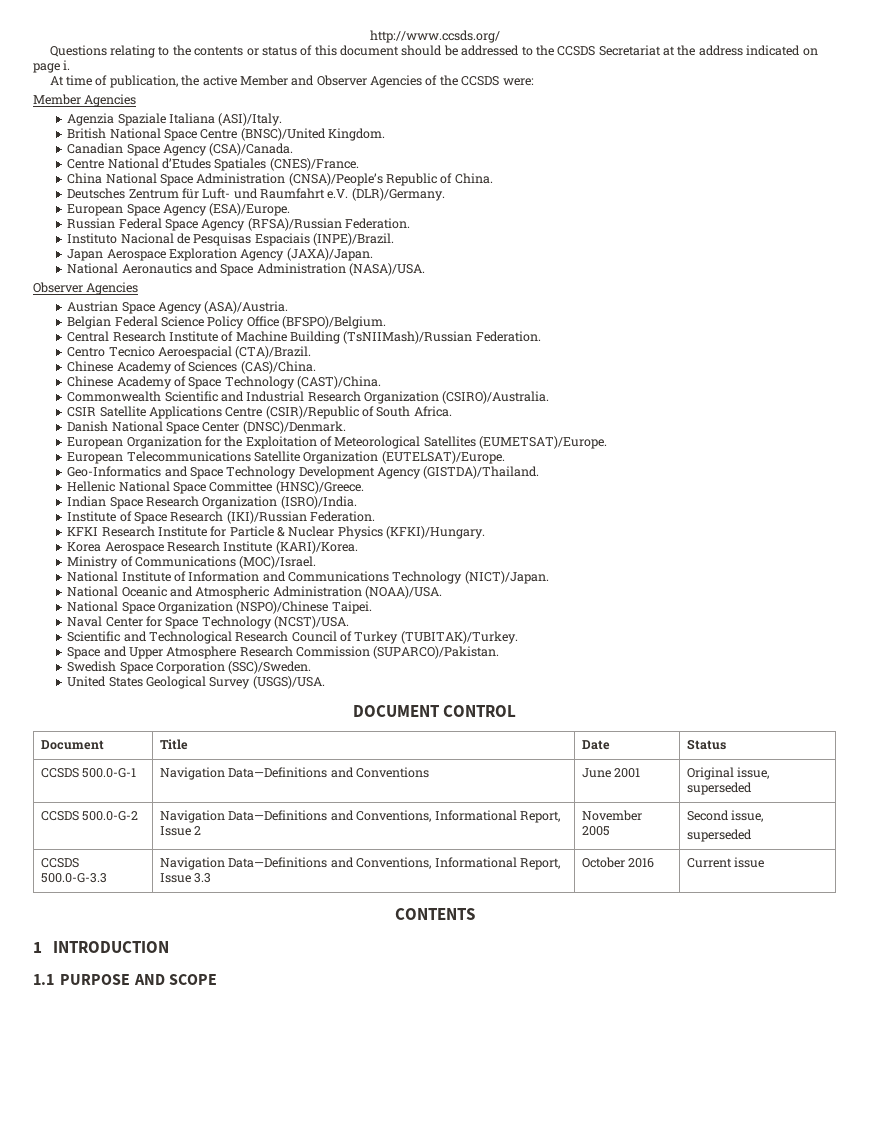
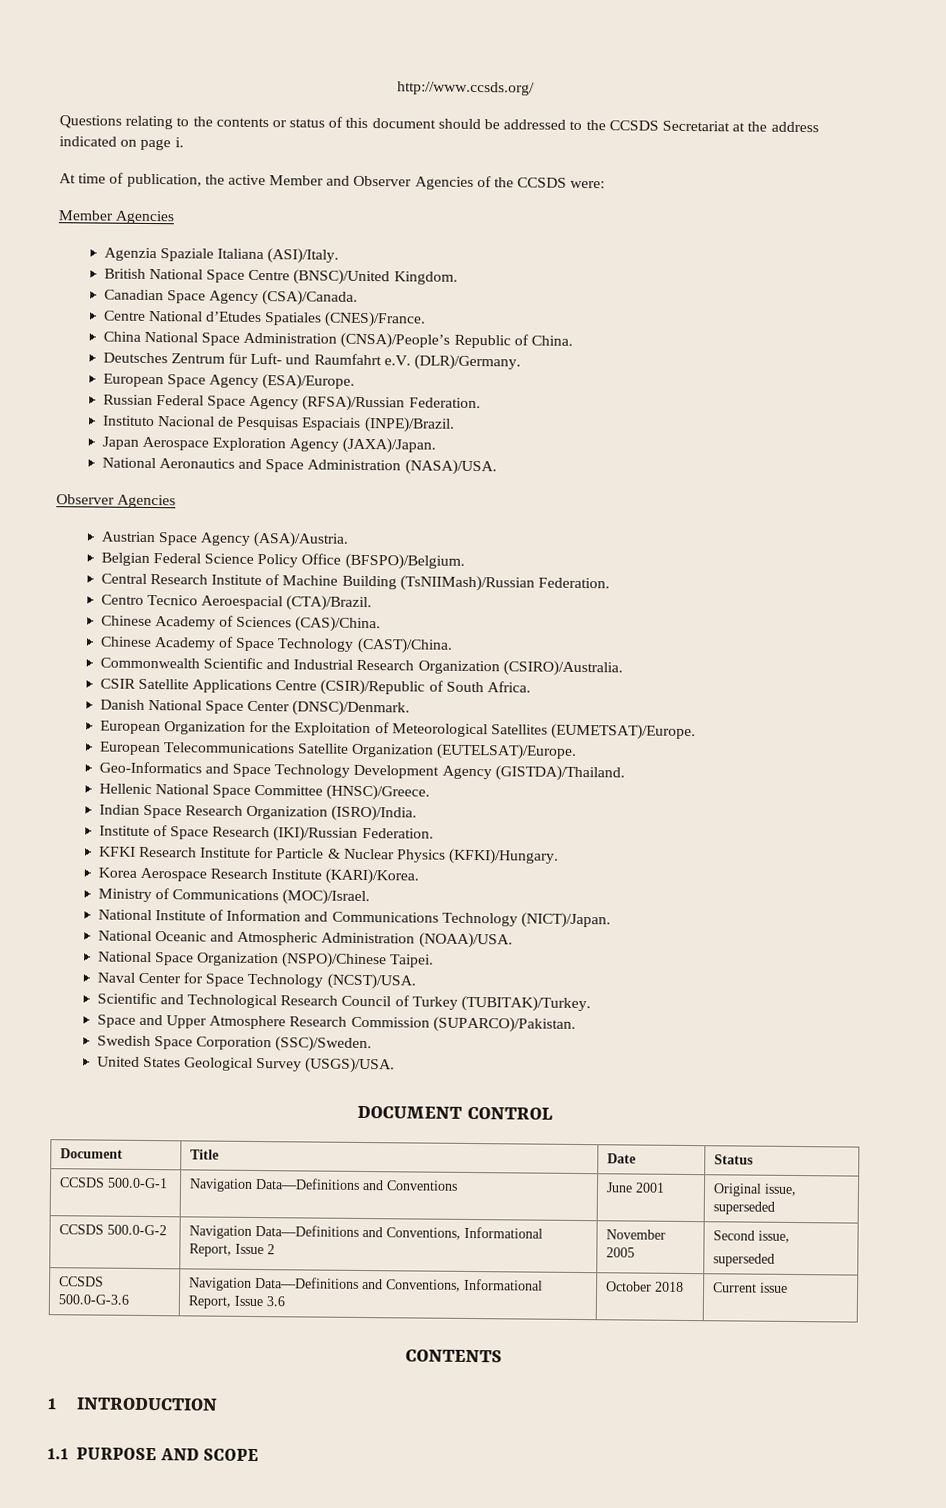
[41,873,108,883] [160,857,560,870] [160,873,212,883] 500.0-G-3.3 | Navigation Data—Definitions and Conventions, Informational Report, Issue 3.3 -> [57,1294,129,1305] [188,1276,543,1292] [187,1295,285,1309] 500.0-G-3.6 | Navigation Data—Definitions and Conventions, Informational Report, Issue 3.6
[628,858,655,868] 2016 -> [654,1281,684,1292] 2018

